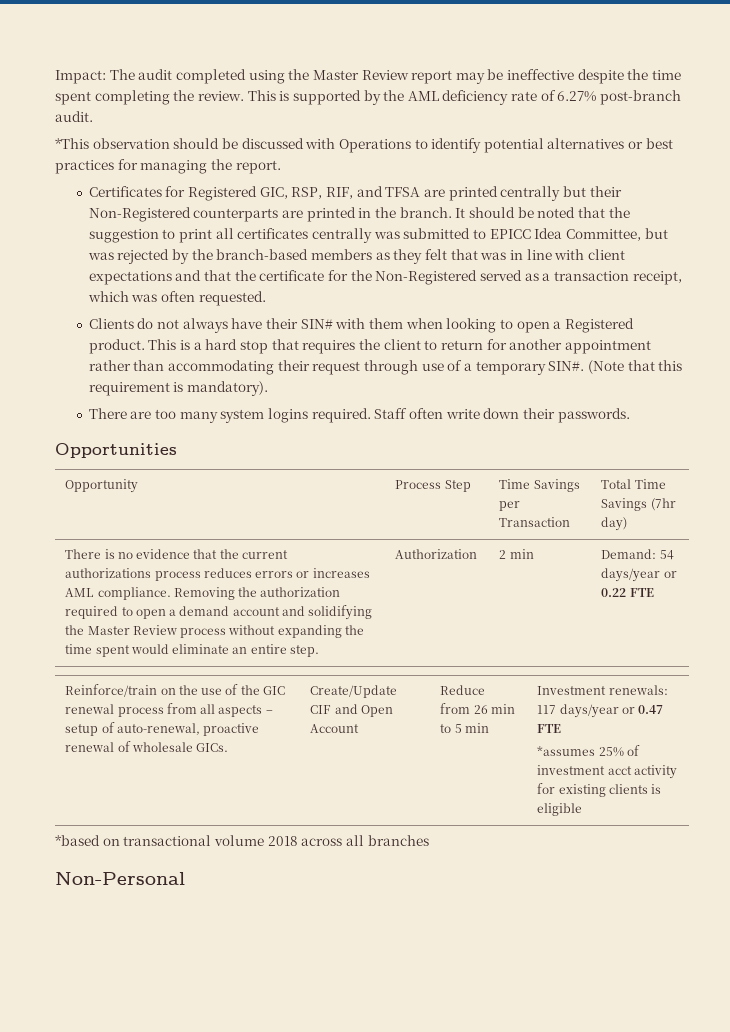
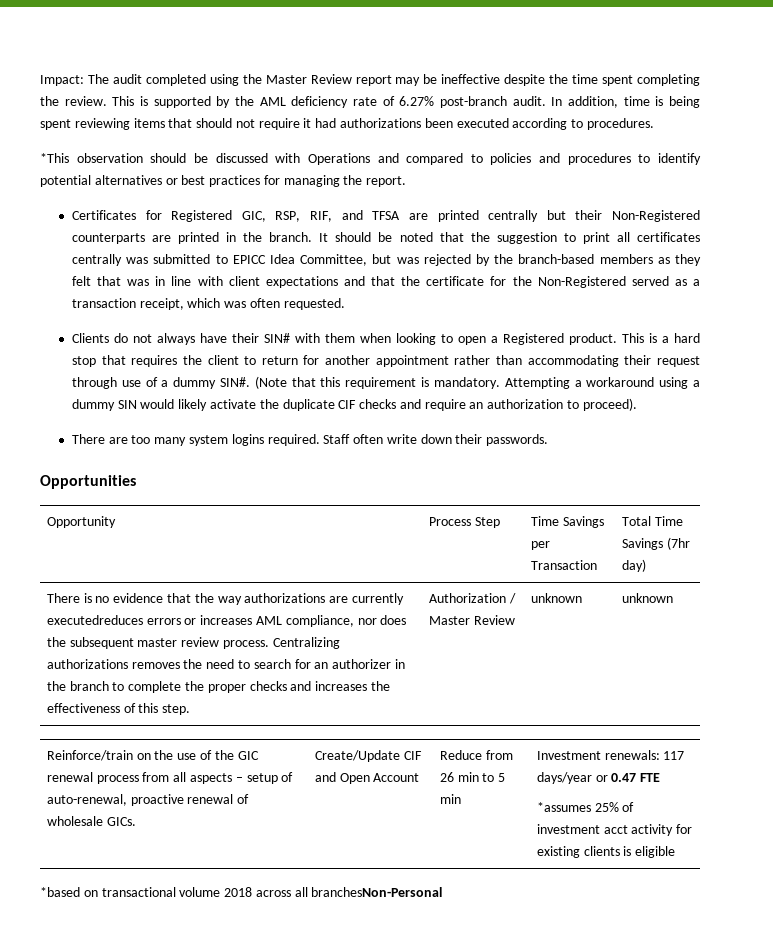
(93, 116) none -> [551,96,700,108] [40,118,654,130] In addition, time is being spent reviewing items that should not require it had authorizations been executed according to procedures.
(411, 146) none -> [377,153,631,165] and compared to policies and procedures
[475,361,546,375] temporary -> [173,377,217,389] dummy
[187,381,269,396] mandatory). -> [433,377,700,389] [71,398,637,411] mandatory. Attempting a workaround using a dummy SIN would likely activate the duplicate CIF checks and require an authorization to proceed).
[241,550,288,559] [65,568,370,581] [65,587,341,600] [65,605,372,620] [65,625,364,638] [65,644,319,657] [395,549,478,559] [499,549,534,559] [601,549,674,560] [601,568,677,582] [601,588,654,597] current authorizations process reduces errors or increases AML compliance. Removing the authorization required to open a demand account and solidifying the Master Review process without expanding the time spent would eliminate an entire step. | Authorization | 2 min | Demand: 54 days/year or 0.22 FTE -> [217,593,404,605] [46,615,407,627] [46,637,340,649] [46,659,405,669] [46,681,390,693] [46,703,191,715] [428,593,516,604] [428,615,515,625] [530,593,582,603] [621,593,673,603] way authorizations are currently executedreduces errors or increases AML compliance, nor does the subsequent master review process. Centralizing authorizations removes the need to search for an authorizer in the branch to complete the proper checks and increases the effectiveness of this step. | Authorization / Master Review | unknown | unknown
[367,835,429,846] [55,872,185,885] branches // Non-Personal -> [311,887,443,897] branchesNon-Personal

